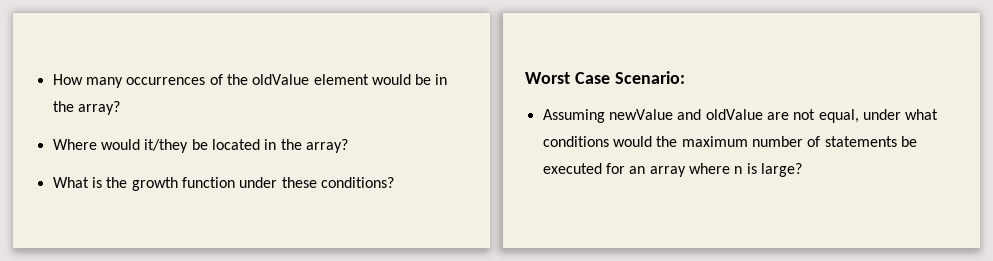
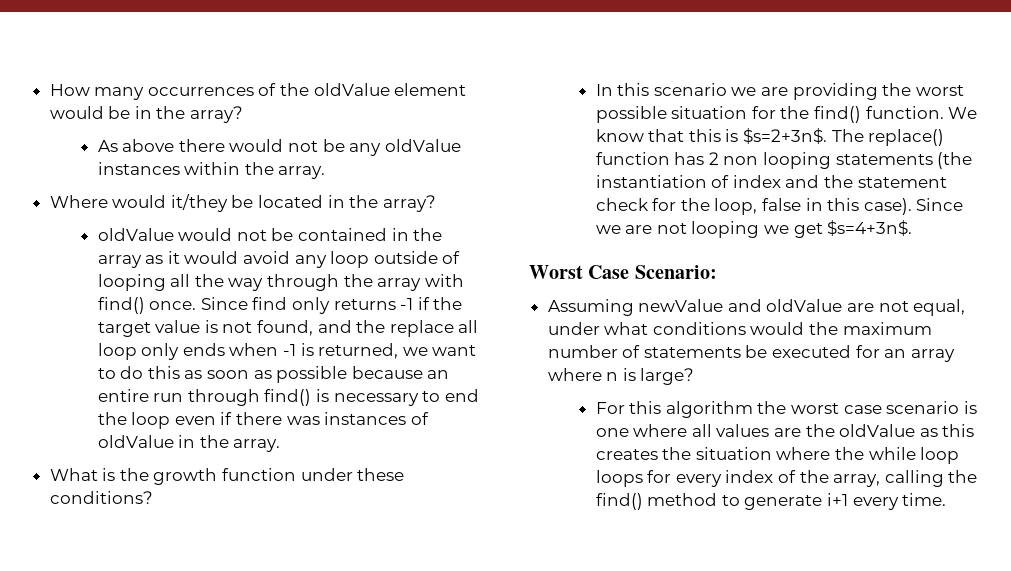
(120, 108) none -> [97,139,461,156] [97,162,326,179] // As above there would not be any oldValue instances within the array.
(348, 146) none -> [97,228,443,241] [97,251,461,268] [97,274,464,291] [97,297,463,314] [97,320,479,337] [97,343,477,360] [97,366,450,383] [97,389,479,406] [97,412,429,429] [97,435,281,452] // oldValue would not be contained in the array as it would avoid any loop outside of looping all the way through the array with find() once. Since find only returns -1 if the target value is not found, and the replace all loop only ends when -1 is returned, we want to do this as soon as possible because an entire run through find() is necessary to end the loop even if there was instances of oldValue in the array.
(394, 182) none -> [595,83,964,100] [595,106,978,123] [595,128,945,146] [595,152,973,169] [595,175,947,188] [595,198,964,215] [595,220,913,238] // In this scenario we are providing the worst possible situation for the find() function. We know that this is $s=2+3n$. The replace() function has 2 non looping statements (the instantiation of index and the statement check for the loop, false in this case). Since we are not looping we get $s=4+3n$.
(802, 170) none -> [595,401,977,418] [595,424,975,437] [595,447,960,464] [595,470,978,487] [595,493,947,510] // For this algorithm the worst case scenario is one where all values are the oldValue as this creates the situation where the while loop loops for every index of the array, calling the find() method to generate i+1 every time.

